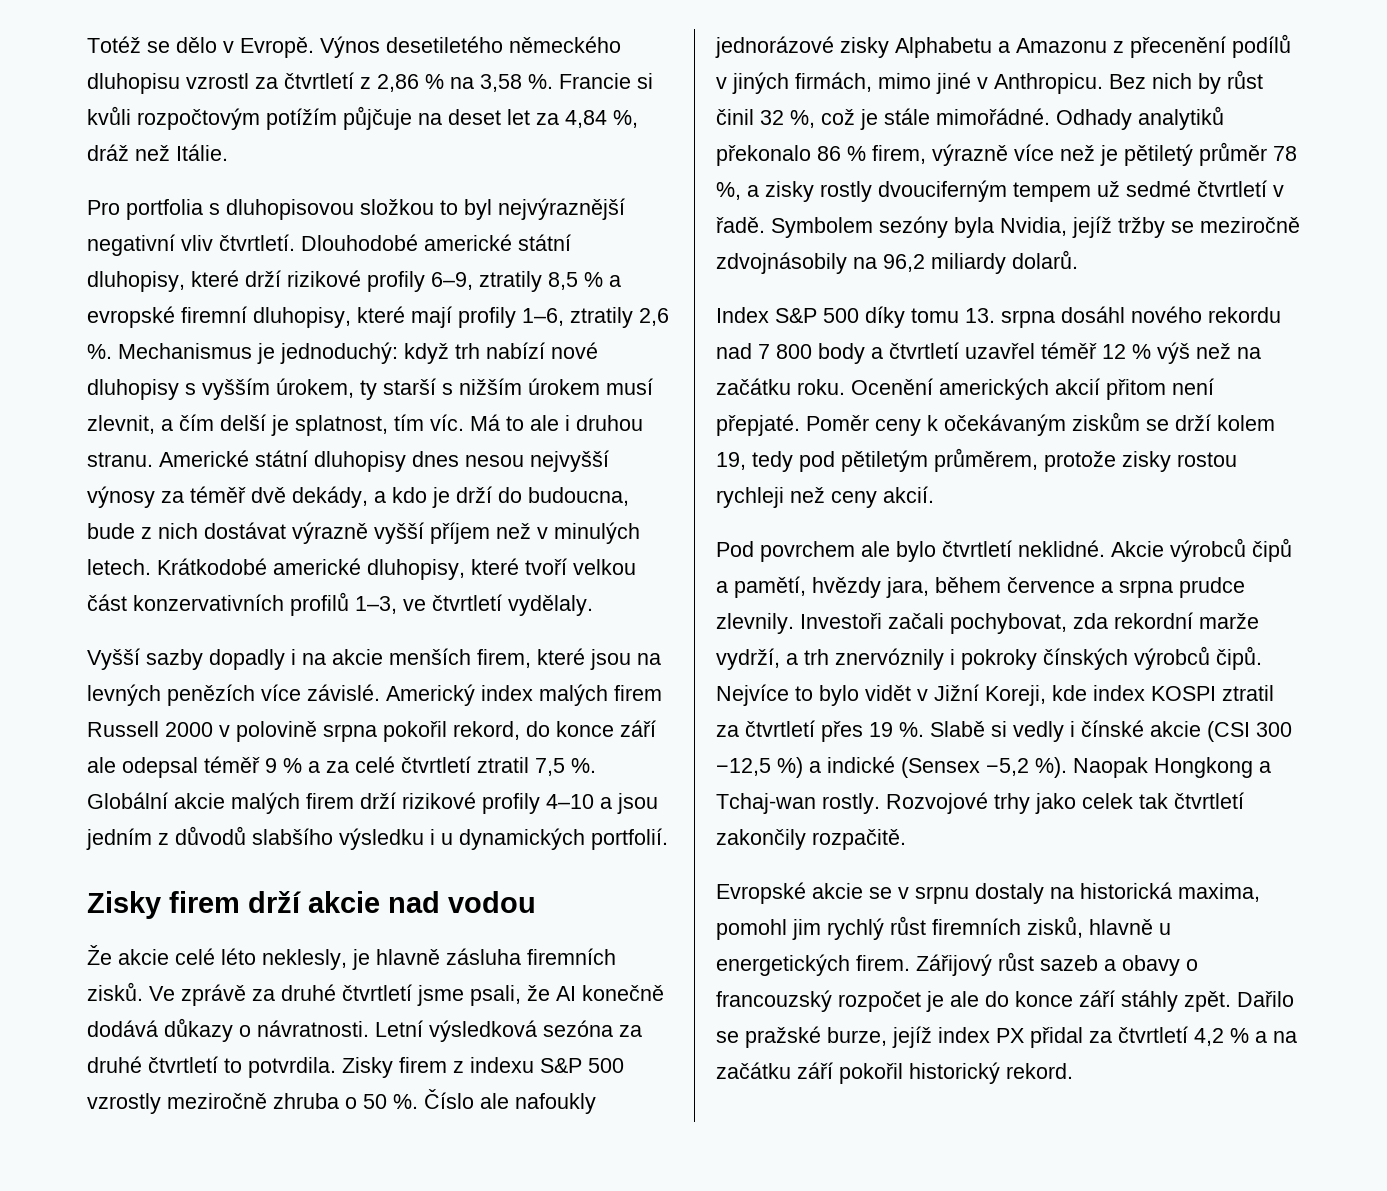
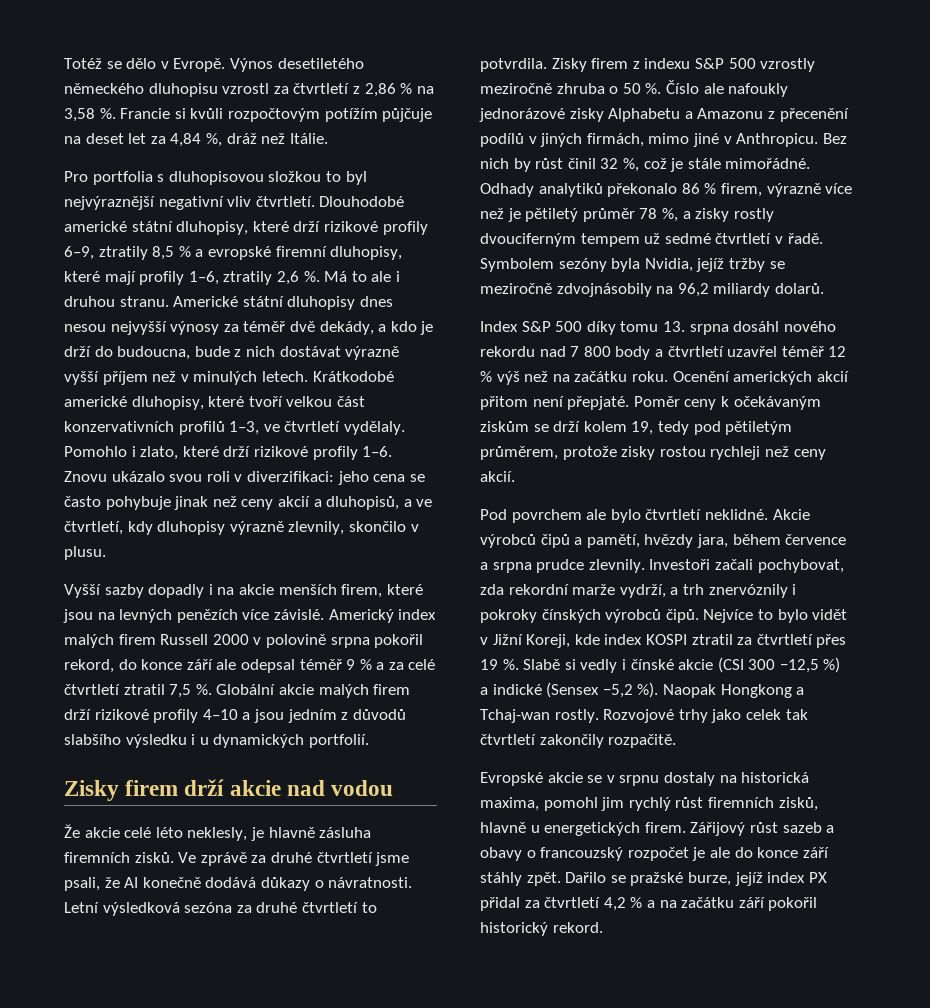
[118,342,598,364] [87,378,653,400] [87,414,464,436] Mechanismus je jednoduchý: když trh nabízí nové dluhopisy s vyšším úrokem, ty starší s nižším úrokem musí zlevnit, a čím delší je splatnost, tím víc. -> (320, 276) none
(593, 605) none -> [64,446,393,460] [64,471,425,485] [64,496,433,510] [64,521,419,535] [64,546,106,560] Pomohlo i zlato, které drží rizikové profily 1–6. Znovu ukázalo svou roli v diverzifikaci: jeho cena se často pohybuje jinak než ceny akcií a dluhopisů, a ve čtvrtletí, kdy dluhopisy výrazně zlevnily, skončilo v plusu.

